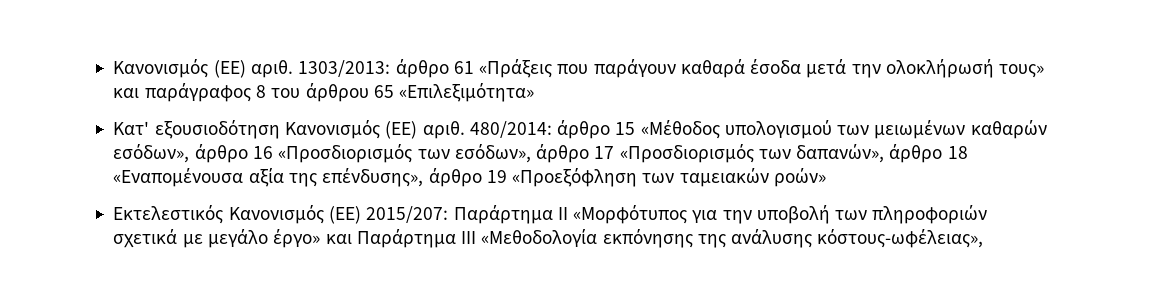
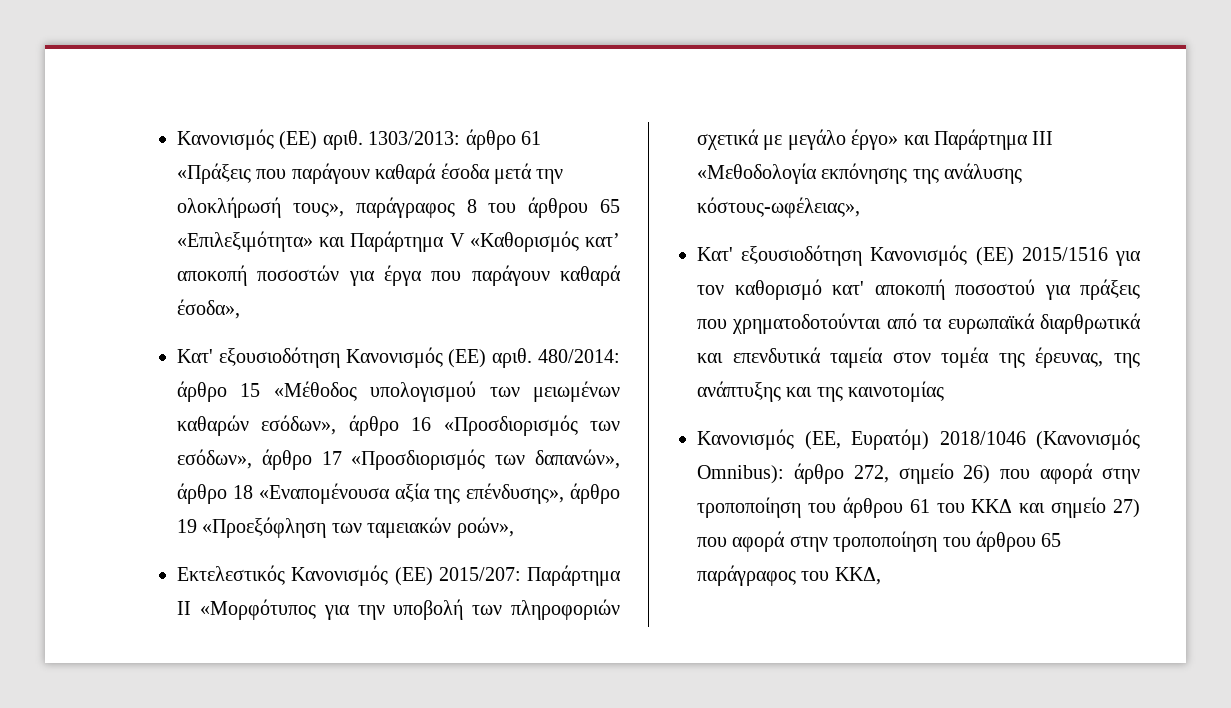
[999,64,1045,78] [113,88,140,98] τους» και -> [292,202,344,217] τους»,
(535, 92) none -> [319,231,620,252] [177,265,621,286] [177,299,240,319] και Παράρτημα V «Καθορισμός κατ’ αποκοπή ποσοστών για έργα που παράγουν καθαρά έσοδα»,
[773,168,826,187] ροών» -> [456,517,514,538] ροών»,
(984, 238) none -> [697,245,1141,266] [697,279,1140,300] [697,313,1141,334] [697,347,1140,368] [697,381,945,402] [697,429,1140,450] [697,463,1140,484] [697,497,1140,518] [697,531,1062,552] [697,565,881,586] // Κατ' εξουσιοδότηση Κανονισμός (ΕΕ) 2015/1516 για τον καθορισμό κατ' αποκοπή ποσοστού για πράξεις που χρηματοδοτούνται από τα ευρωπαϊκά διαρθρωτικά και επενδυτικά ταμεία στον τομέα της έρευνας, της ανάπτυξης και της καινοτομίας // Κανονισμός (ΕΕ, Ευρατόμ) 2018/1046 (Κανονισμός Omnibus): άρθρο 272, σημείο 26) που αφορά στην τροποποίηση του άρθρου 61 του ΚΚΔ και σημείο 27) που αφορά στην τροποποίηση του άρθρου 65 παράγραφος του ΚΚΔ,

